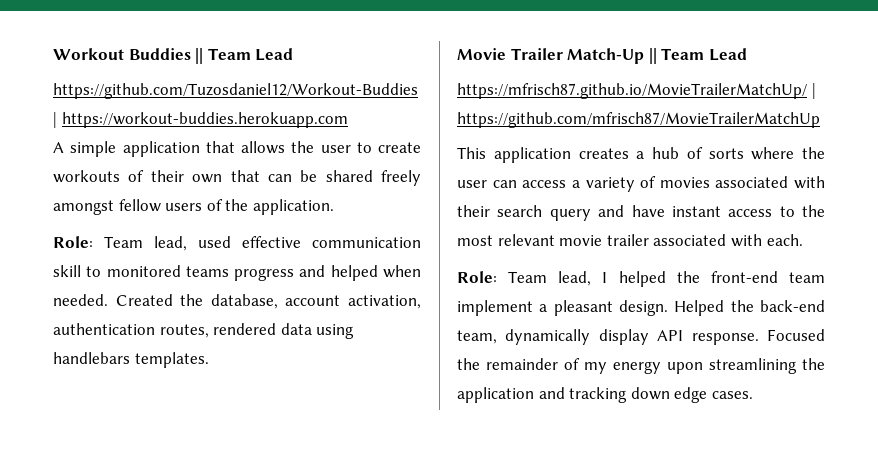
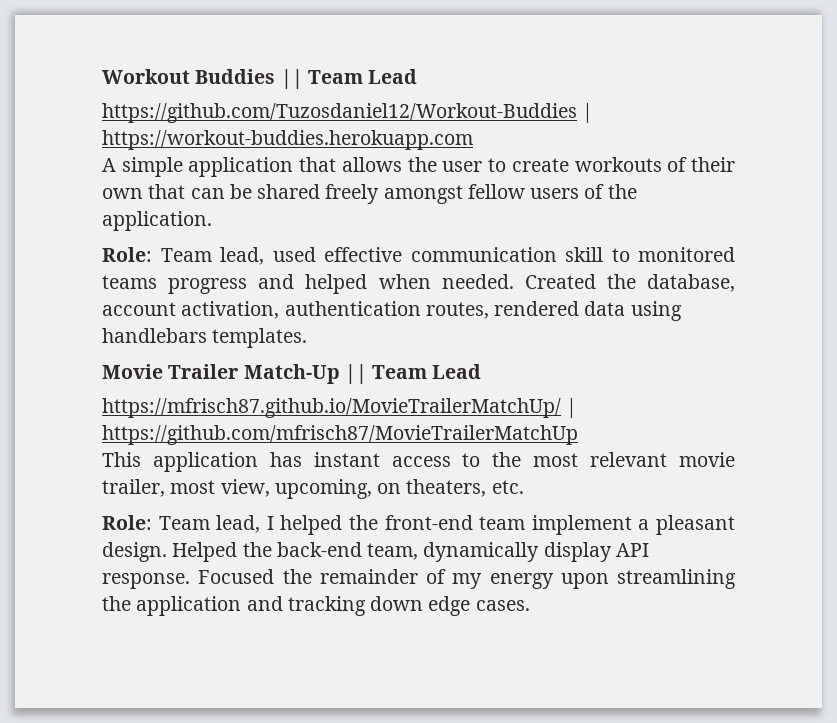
[578,147,825,160] [457,176,825,192] [457,205,665,221] creates a hub of sorts where the user can access a variety of movies associated with their search query and have -> [269,452,302,467] has
[606,234,803,247] trailer associated with each. -> [102,479,524,499] trailer, most view, upcoming, on theaters, etc.

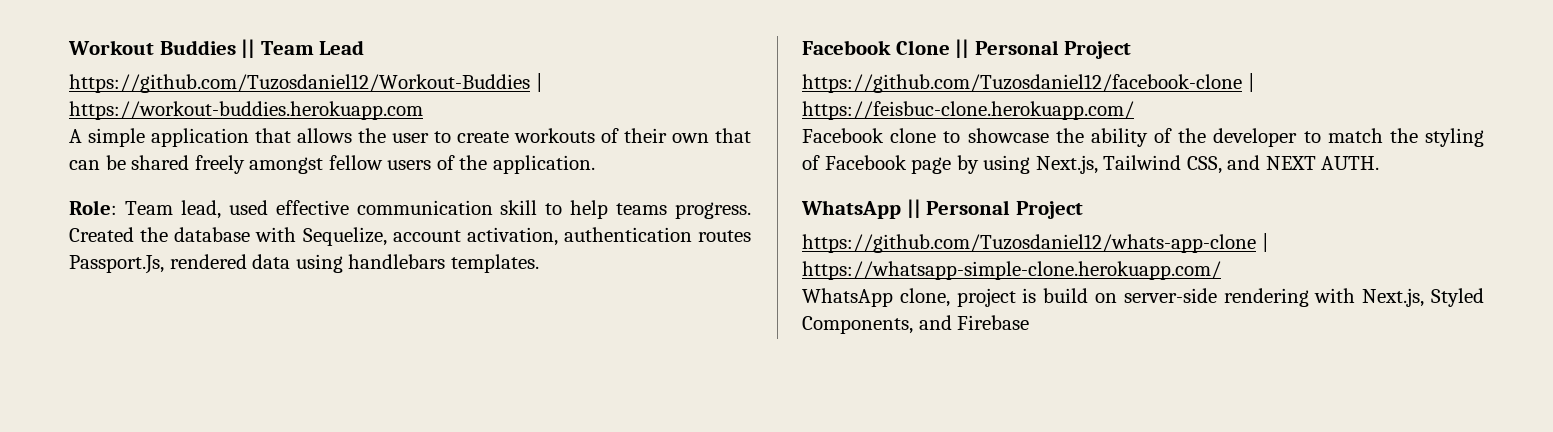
[638,247,735,262] [102,274,735,294] monitored teams progress and helped when needed. Created the database, -> [570,200,751,219] [69,227,387,246] help teams progress. Created the database with Sequelize,
[425,302,489,319] routes, -> [698,230,751,242] [69,255,164,274] routes Passport.Js,
[102,364,482,384] [102,398,578,418] [102,425,578,445] [102,452,736,472] [102,479,524,499] [102,515,736,535] [102,542,649,562] [102,569,736,589] [102,596,530,616] Movie Trailer Match-Up || Team Lead // https://mfrisch87.github.io/MovieTrailerMatchUp/ | https://github.com/mfrisch87/MovieTrailerMatchUp // This application has instant access to the most relevant movie trailer, most view, upcoming, on theaters, etc. // Role: Team lead, I helped the front-end team implement a pleasant design. Helped the back-end team, dynamically display API response. Focused the remainder of my energy upon streamlining the application and tracking down edge cases. -> [802,39,1132,59] [802,73,1255,93] [802,101,1134,120] [802,128,1484,147] [802,155,1380,174] [801,199,1083,219] [802,233,1269,253] [802,261,1221,280] [802,288,1484,307] [802,315,1030,334] Facebook Clone || Personal Project // https://github.com/Tuzosdaniel12/facebook-clone | https://feisbuc-clone.herokuapp.com/ // Facebook clone to showcase the ability of the developer to match the styling of Facebook page by using Next.js, Tailwind CSS, and NEXT AUTH. // WhatsApp || Personal Project // https://github.com/Tuzosdaniel12/whats-app-clone | https://whatsapp-simple-clone.herokuapp.com/ // WhatsApp clone, project is build on server-side rendering with Next.js, Styled Components, and Firebase

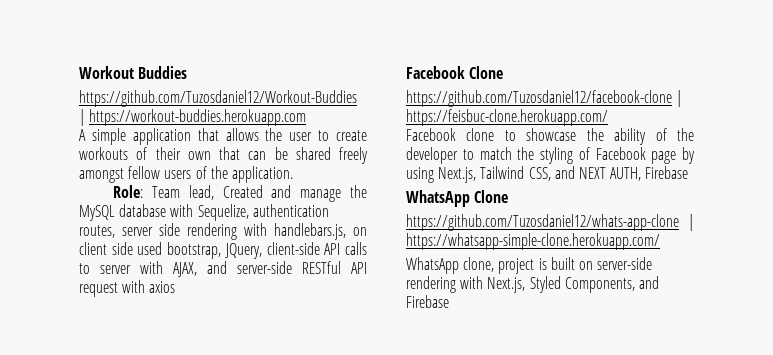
[241,39,365,58] || Team Lead -> (188, 72) none
[228,200,751,219] [69,227,751,246] [69,254,539,274] used effective communication skill to help teams progress. Created the database with Sequelize, account activation, authentication routes Passport.Js, rendered data using handlebars templates. -> [222,185,367,202] [79,204,329,221] [79,223,367,240] [79,242,368,259] [79,261,367,277] [79,280,176,297] Created and manage the MySQL database with Sequelize, authentication routes, server side rendering with handlebars.js, on client side used bootstrap, JQuery, client-side API calls to server with AJAX, and server-side RESTful API request with axios
[955,39,1132,59] || Personal Project -> (504, 72) none
[1321,156,1380,170] [801,199,1083,219] AUTH. // WhatsApp || Personal Project -> [610,166,689,181] [406,190,509,207] AUTH, Firebase // WhatsApp Clone
[1043,288,1089,303] build -> [550,257,575,270] built

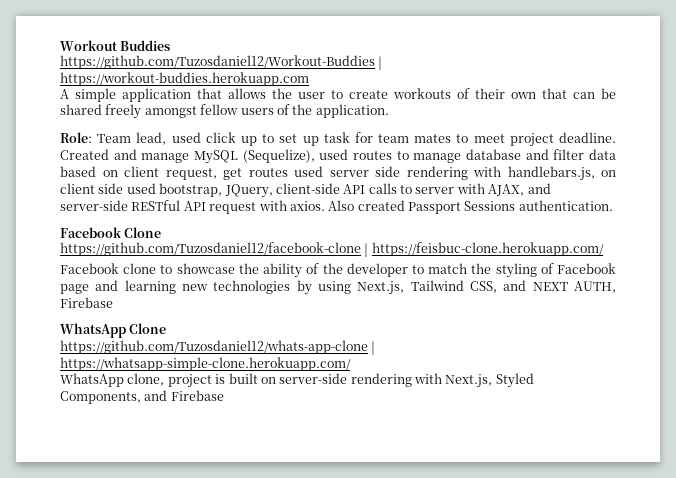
[222,185,367,202] [79,204,329,221] [79,225,115,238] Created and manage the MySQL database with Sequelize, authentication routes, -> [171,132,616,147] [60,149,617,164] [60,166,323,180] used click up to set up task for team mates to meet project deadline. Created and manage MySQL (Sequelize), used routes to manage database and filter data based on client request, get routes used
[149,281,176,293] axios -> [289,200,613,214] axios. Also created Passport Sessions authentication.
(677, 157) none -> [95,280,291,294] and learning new technologies

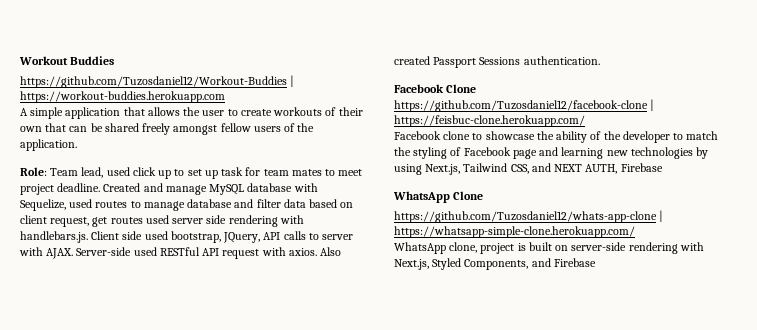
[242,149,315,163] (Sequelize), -> [247,183,318,192] [20,199,66,211] database with Sequelize,
[507,166,616,181] [60,183,95,194] handlebars.js, on client -> [20,231,120,243] handlebars.js. Client
[275,183,340,194] client-side -> (261, 237) none
[488,183,551,196] [60,200,128,211] AJAX, and server-side -> [46,247,157,259] AJAX. Server-side used

